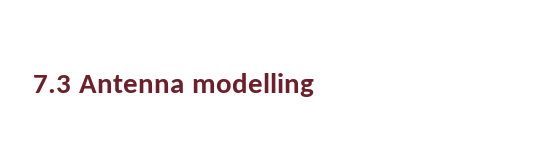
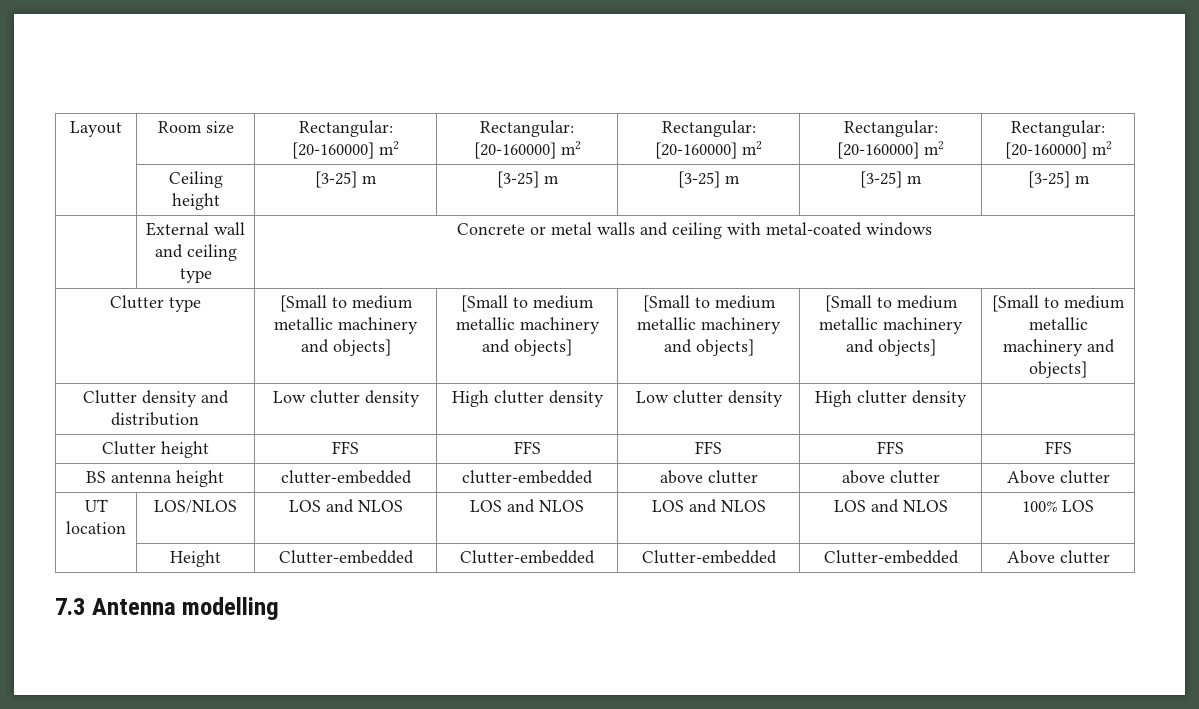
(33, 84) none -> [70,121,122,137] [157,121,234,134] [298,120,393,137] [292,141,399,159] [480,120,574,137] [473,141,581,159] [661,120,756,137] [655,141,762,159] [843,120,938,137] [837,141,944,159] [1011,120,1105,137] [1004,141,1112,159] [168,171,223,188] [171,193,220,210] [315,171,377,188] [496,171,559,188] [678,171,740,188] [860,171,922,188] [1027,171,1090,188] [146,222,245,236] [154,244,237,261] [179,268,212,283] [457,222,932,239] [109,295,201,312] [279,295,413,312] [274,317,418,334] [300,339,391,356] [461,295,594,312] [455,317,600,334] [482,339,572,356] [642,295,776,312] [637,317,781,334] [663,339,754,356] [824,295,958,312] [819,317,963,334] [845,339,936,356] [992,295,1125,312] [1028,317,1088,330] [1002,339,1115,356] [1029,361,1087,378] [82,390,229,407] [111,412,199,426] [272,390,420,407] [451,390,604,407] [635,390,783,407] [815,390,967,407] [101,441,209,458] [332,441,359,454] [513,441,541,454] [695,441,722,454] [877,441,904,454] [1044,441,1072,454] [86,470,224,487] [280,470,412,484] [462,470,593,484] [659,470,758,484] [841,470,940,484] [1006,470,1110,484] [84,499,108,512] [66,521,126,534] [154,500,237,513] [288,499,403,513] [470,499,584,513] [651,499,766,513] [833,499,948,513] [1022,500,1094,512] [170,550,221,567] [278,550,414,564] [460,550,595,564] [641,550,777,564] [823,550,959,564] [1006,550,1110,564] Layout | Room size | Rectangular: [20-160000] m2 | Rectangular: [20-160000] m2 | Rectangular: [20-160000] m2 | Rectangular: [20-160000] m2 | Rectangular: [20-160000] m2 // | Ceiling height | [3-25] m | [3-25] m | [3-25] m | [3-25] m | [3-25] m // | External wall and ceiling type | Concrete or metal walls and ceiling with metal-coated windows // Clutter type | [Small to medium metallic machinery and objects] | [Small to medium metallic machinery and objects] | [Small to medium metallic machinery and objects] | [Small to medium metallic machinery and objects] | [Small to medium metallic machinery and objects] // Clutter density and distribution | Low clutter density | High clutter density | Low clutter density | High clutter density | // Clutter height | FFS | FFS | FFS | FFS | FFS // BS antenna height | clutter-embedded | clutter-embedded | above clutter | above clutter | Above clutter // UT location | LOS/NLOS | LOS and NLOS | LOS and NLOS | LOS and NLOS | LOS and NLOS | 100% LOS // | Height | Clutter-embedded | Clutter-embedded | Clutter-embedded | Clutter-embedded | Above clutter //

